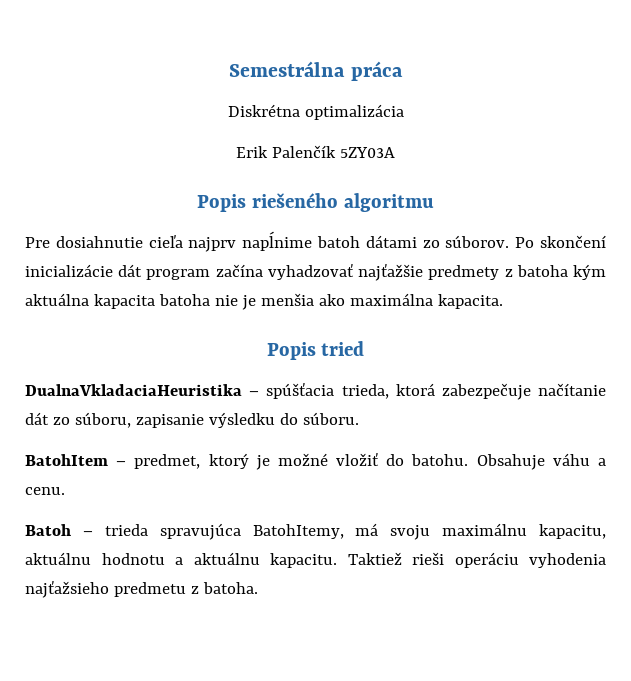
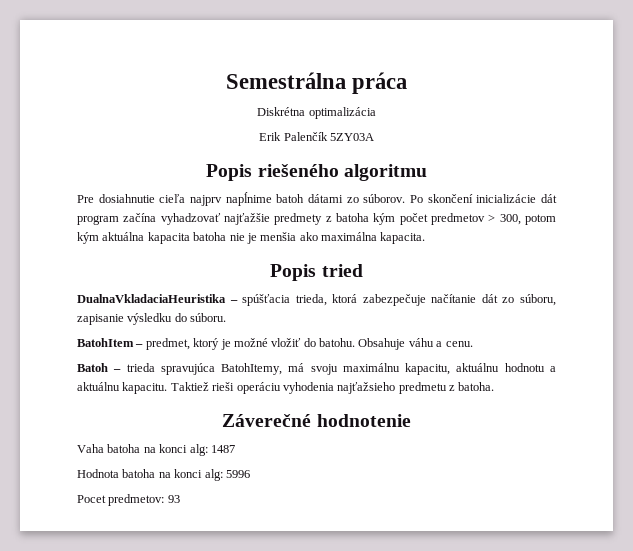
(606, 272) none -> [399,213,556,225] [77,232,99,244] počet predmetov > 300, potom kým
(258, 588) none -> [222,414,411,427] [77,444,235,456] [77,469,250,481] [77,494,180,506] // Záverečné hodnotenie // Vaha batoha na konci alg: 1487 // Hodnota batoha na konci alg: 5996 // Pocet predmetov: 93

